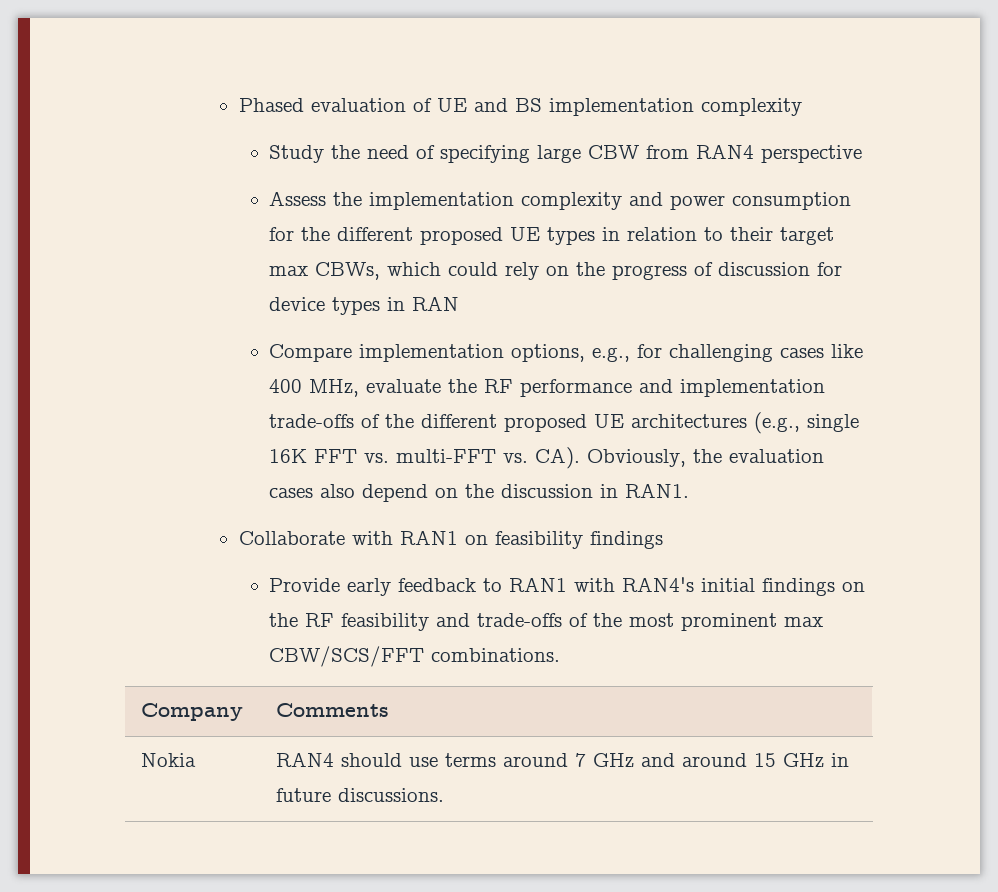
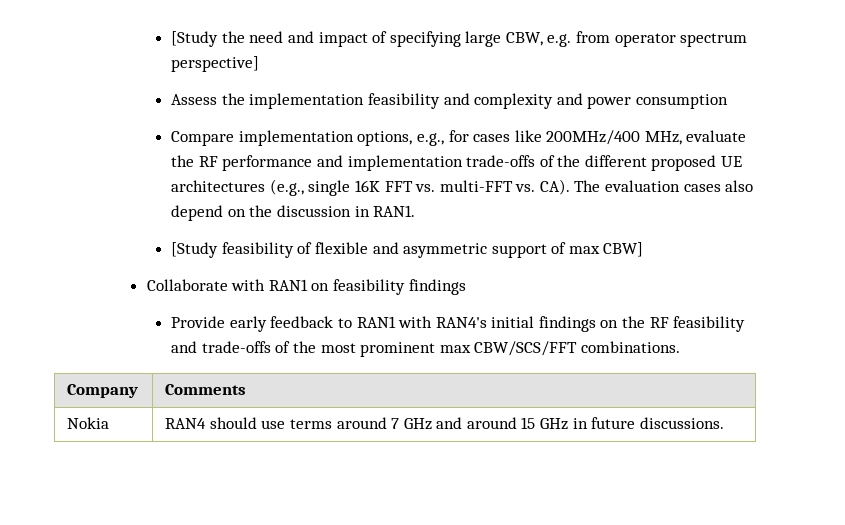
[238,98,802,116] [269,144,863,163] Phased evaluation of UE and BS implementation complexity // Study the need of specifying large CBW from RAN4 perspective -> [171,31,748,47] [171,56,260,72] [Study the need and impact of specifying large CBW, e.g. from operator spectrum perspective]
(515, 201) none -> [367,93,470,109] feasibility and
[269,227,835,245] [269,262,843,280] [269,296,460,315] for the different proposed UE types in relation to their target max CBWs, which could rely on the progress of discussion for device types in RAN -> (728, 101) none
[669,344,774,362] challenging -> (469, 136) none
[269,379,303,393] 400 -> [546,130,641,145] 200MHz/400
[587,449,723,467] Obviously, the -> [574,180,601,192] The
(690, 490) none -> [171,242,644,258] // [Study feasibility of flexible and asymmetric support of max CBW]

